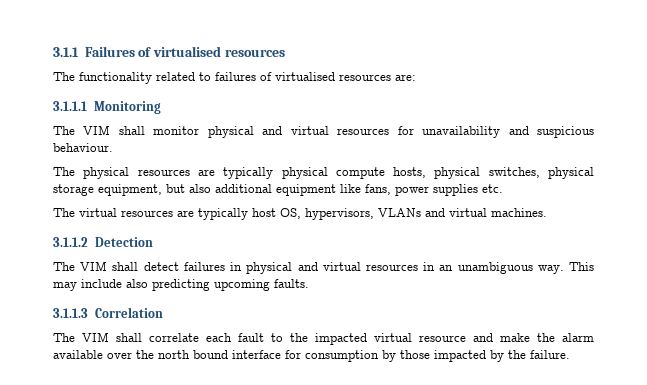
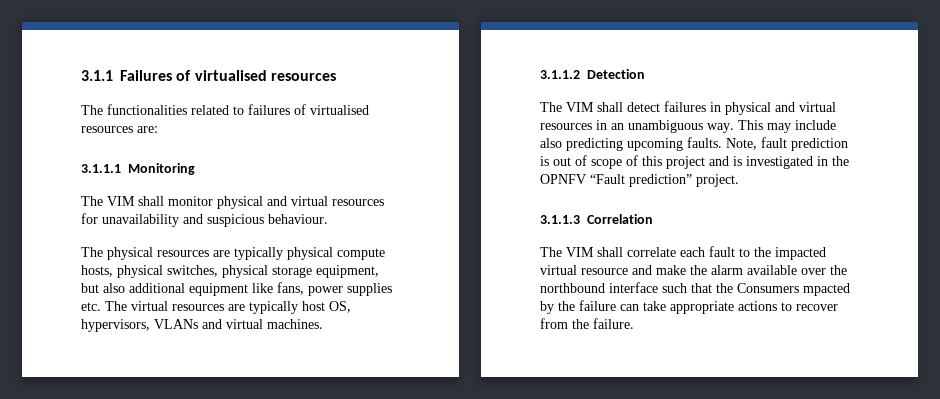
[79,72,152,84] functionality -> [107,104,187,115] functionalities
(503, 188) // -> (101, 306) none
(309, 283) none -> [726,137,848,151] [540,155,849,169] [540,174,739,187] Note, fault prediction is out of scope of this project and is investigated in the OPNFV “Fault prediction” project.
[158,350,504,362] north bound interface for consumption by those impacted by -> [540,282,850,296] [540,300,838,314] [540,318,568,329] northbound interface such that the Consumers mpacted by the failure can take appropriate actions to recover from

